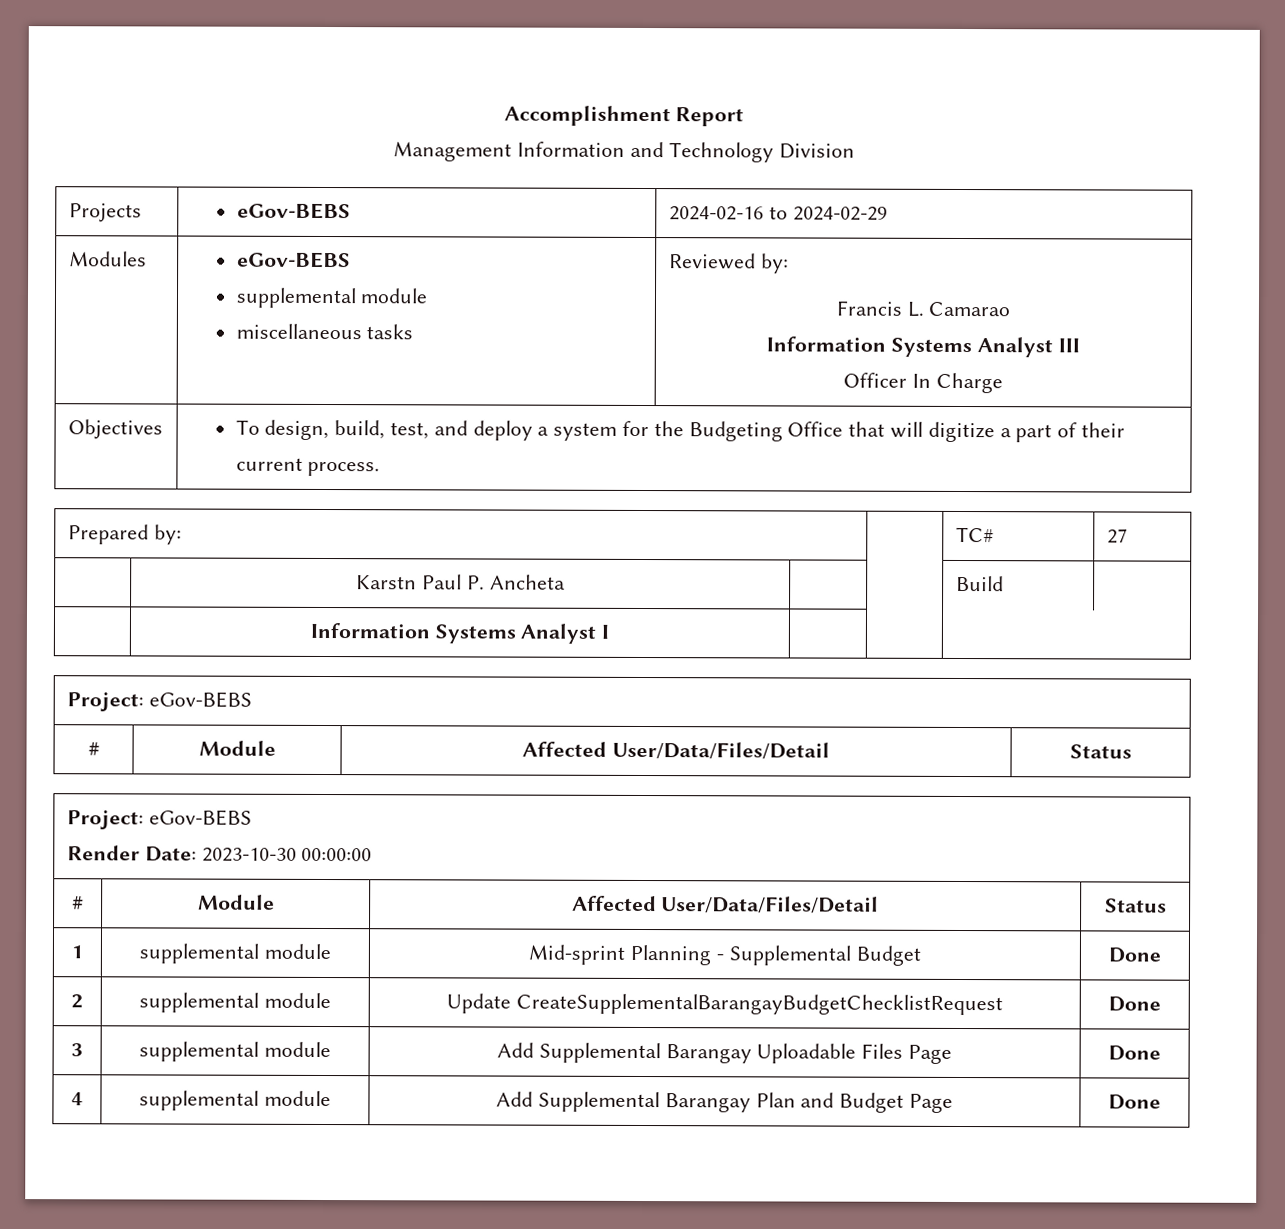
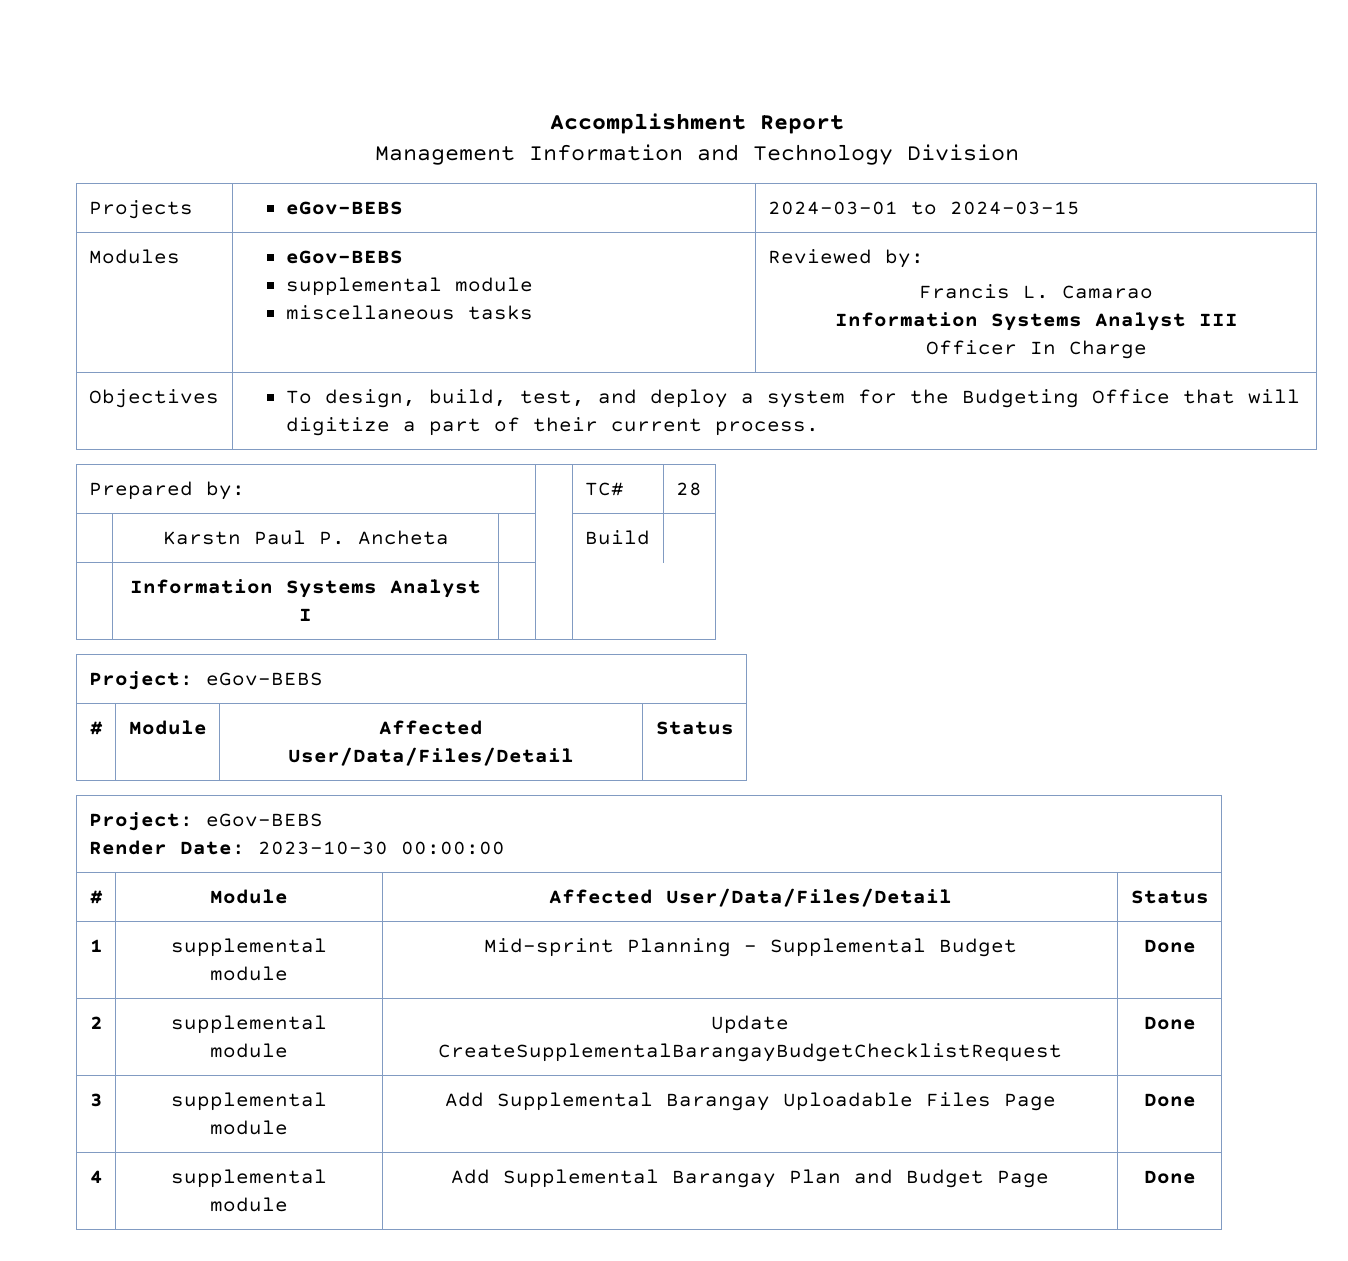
[668,206,888,221] 2024-02-16 to 2024-02-29 -> [767,201,1080,215] 2024-03-01 to 2024-03-15
[1106,528,1128,544] 27 -> [675,482,702,496] 28

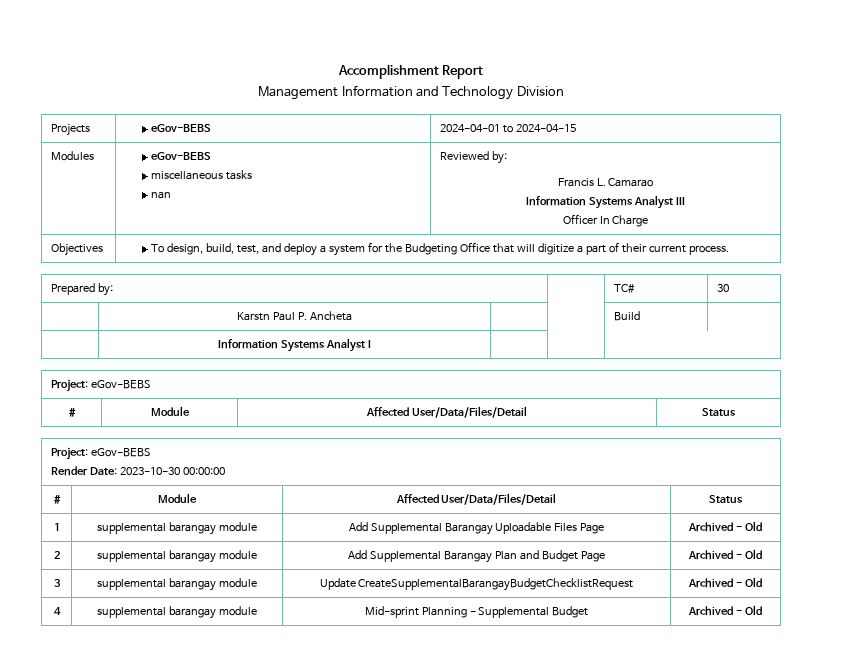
[767,201,1080,215] 2024-03-01 to 2024-03-15 -> [439,124,576,133] 2024-04-01 to 2024-04-15
[285,277,533,296] // supplemental module -> (212, 156) none
(533, 312) none -> [151,191,172,199] // nan
[675,482,702,496] 28 -> [716,284,729,292] 30
[210,966,288,981] [483,938,1017,957] [1143,939,1196,953] [89,1016,103,1029] [171,1015,327,1034] [210,1043,288,1058] [710,1015,789,1034] [438,1043,1062,1062] [1143,1016,1196,1030] [89,1093,103,1107] [171,1092,327,1111] module | Mid-sprint Planning - Supplemental Budget | Done // 2 | supplemental module | Update CreateSupplementalBarangayBudgetChecklistRequest | Done // 3 | supplemental -> [169,522,216,535] barangay
[1143,1093,1196,1107] [89,1170,103,1183] [171,1169,327,1188] Done // 4 | supplemental -> [688,521,762,532] [53,551,60,559] [97,550,216,563] Archived - Old // 2 | supplemental barangay
[1143,1170,1196,1184] Done -> [688,549,762,560] [53,579,61,587] [97,578,257,591] [319,578,634,591] [688,577,762,588] [53,607,61,615] [97,606,257,619] [364,606,589,618] [688,605,762,616] Archived - Old // 3 | supplemental barangay module | Update CreateSupplementalBarangayBudgetChecklistRequest | Archived - Old // 4 | supplemental barangay module | Mid-sprint Planning - Supplemental Budget | Archived - Old

